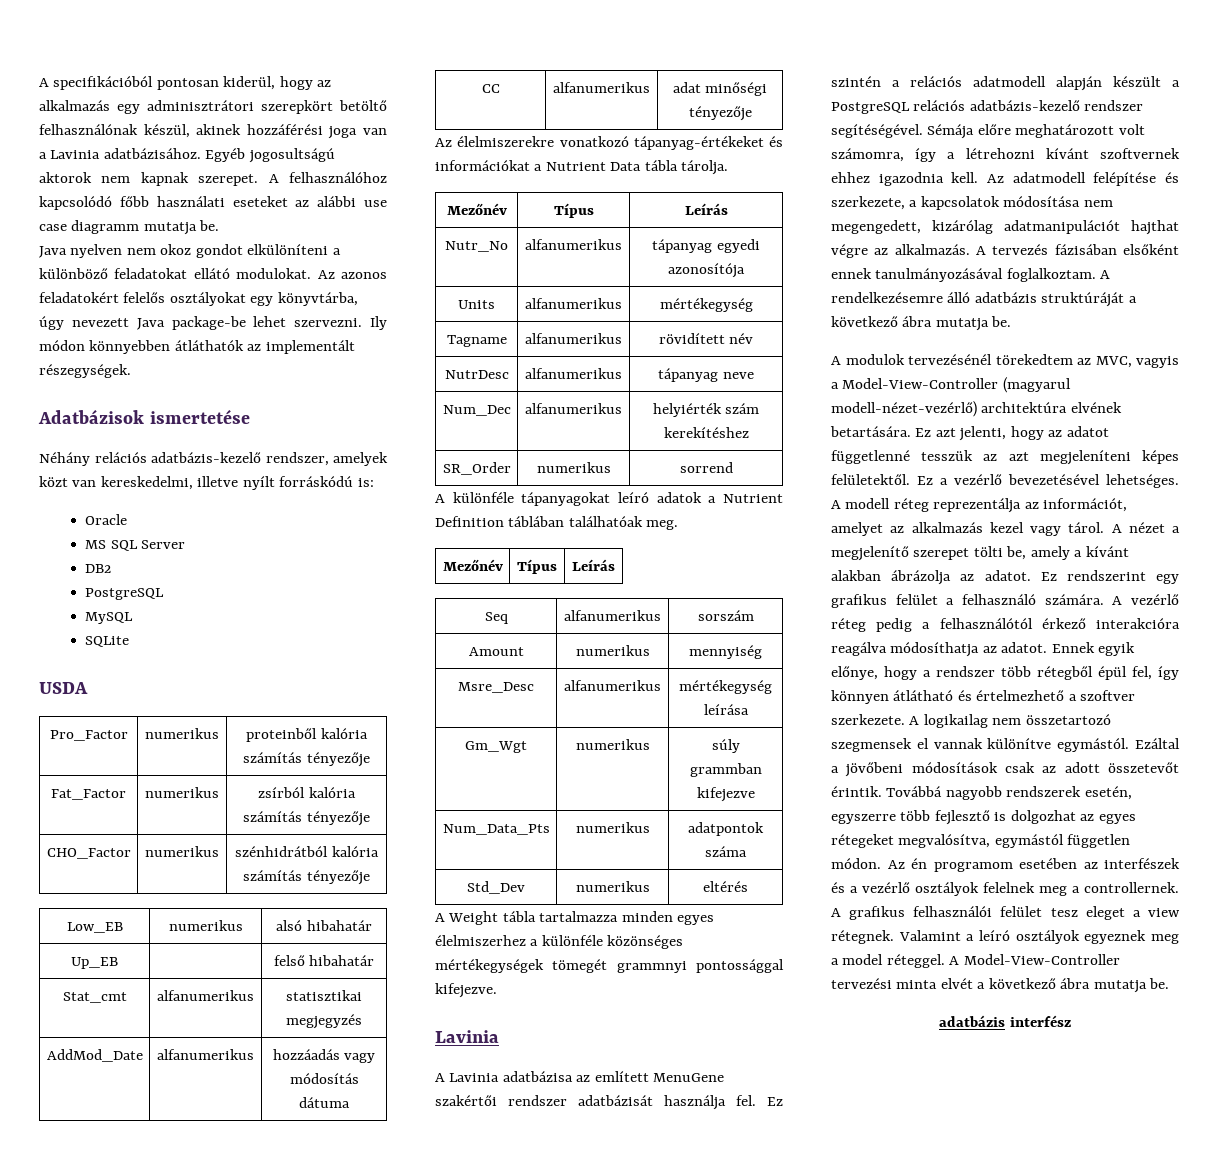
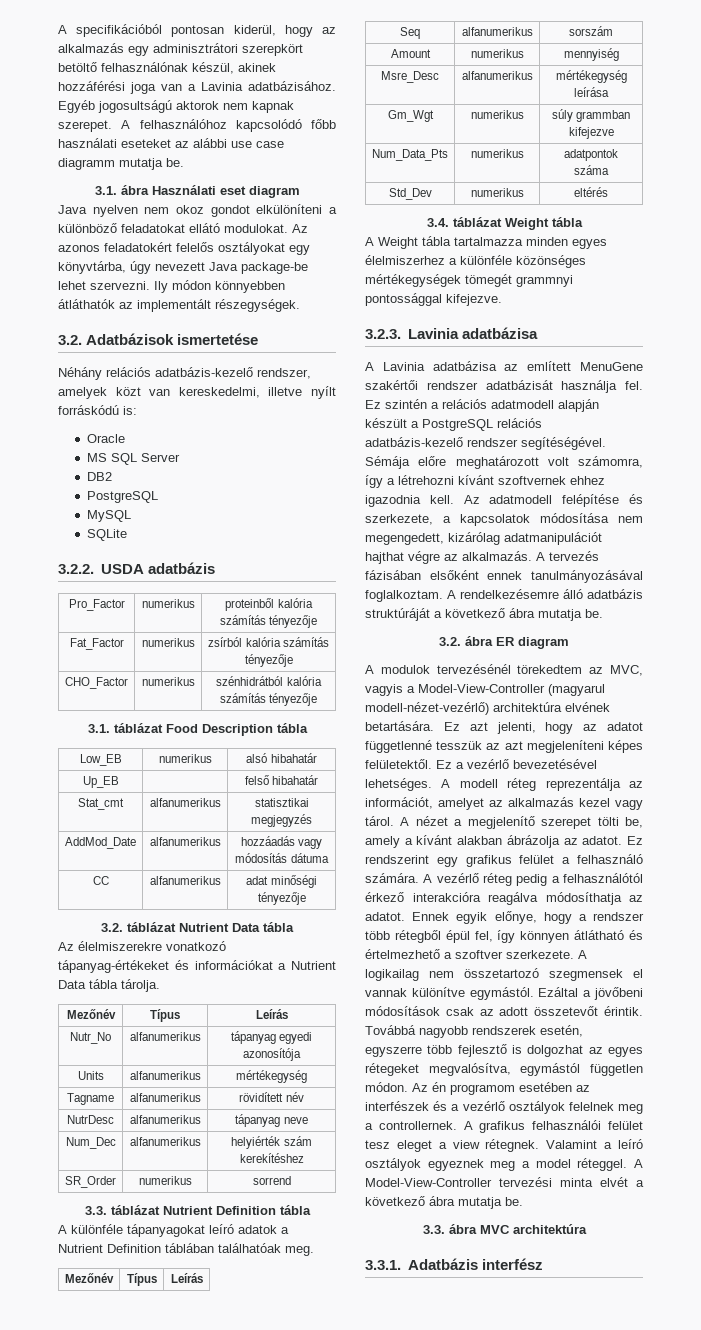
(220, 225) none -> [94,185,300,198] // 3.1. ábra Használati eset diagram
(131, 371) none -> [58,335,82,345] 3.2.
(130, 641) none -> [58,564,94,574] 3.2.2.
(88, 688) none -> [147,562,215,574] adatbázis
(370, 877) none -> [87,723,308,736] // 3.1. táblázat Food Description tábla
(752, 113) none -> [101,922,294,932] // 3.2. táblázat Nutrient Data tábla
(733, 467) none -> [84,1205,311,1215] // 3.3. táblázat Nutrient Definition tábla
(748, 886) none -> [426,217,583,230] // 3.4. táblázat Weight tábla
[435,1030,499,1043] Lavinia -> [365,327,538,339] 3.2.3. Lavinia adatbázisa
(1012, 321) none -> [439,636,569,649] // 3.2. ábra ER diagram
[939,1015,1006,1027] adatbázis -> [422,1224,587,1234] [365,1258,478,1270] 3.3. ábra MVC architektúra // 3.3.1. Adatbázis

